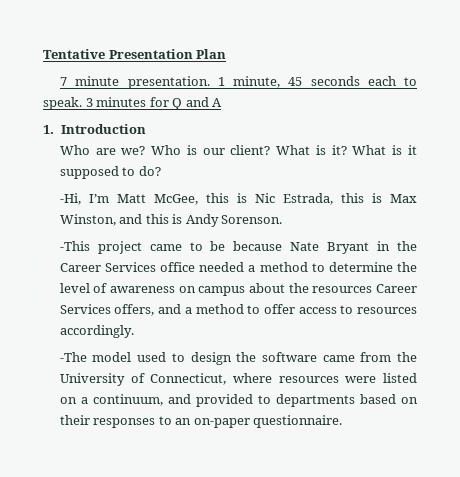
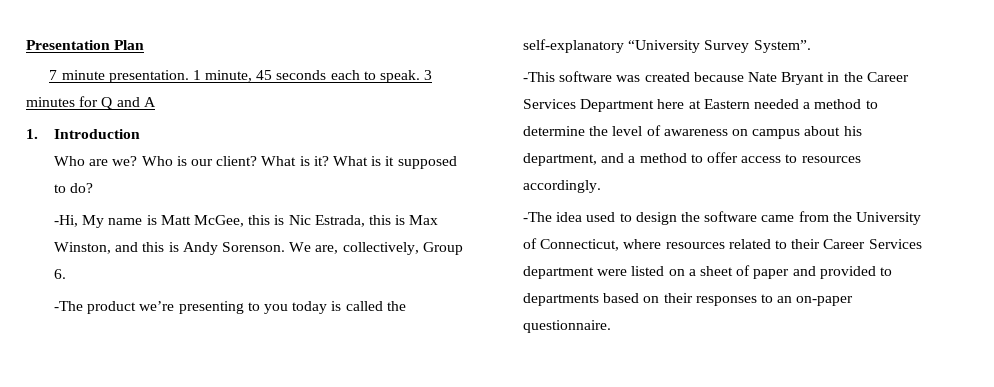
[43,49,105,59] Tentative -> (26, 45) none
[88,194,109,203] I’m -> [82,215,157,228] My name is
[59,241,226,254] // -This project came to be -> [289,242,463,255] [54,269,67,279] [54,301,406,314] [523,39,811,53] [523,71,690,82] We are, collectively, Group 6. // -The product we’re presenting to you today is called the self-explanatory “University Survey System”. // -This software was created
[160,262,196,272] office -> [580,99,750,112] Department here at Eastern
[288,283,417,293] [59,304,155,316] the resources Career Services offers, -> [843,126,862,136] [523,153,598,166] his department,
[92,352,132,362] model -> [556,212,583,222] idea
(339, 379) none -> [728,239,922,249] [523,266,595,279] related to their Career Services department
[92,394,163,406] continuum, -> [700,265,790,279] sheet of paper

